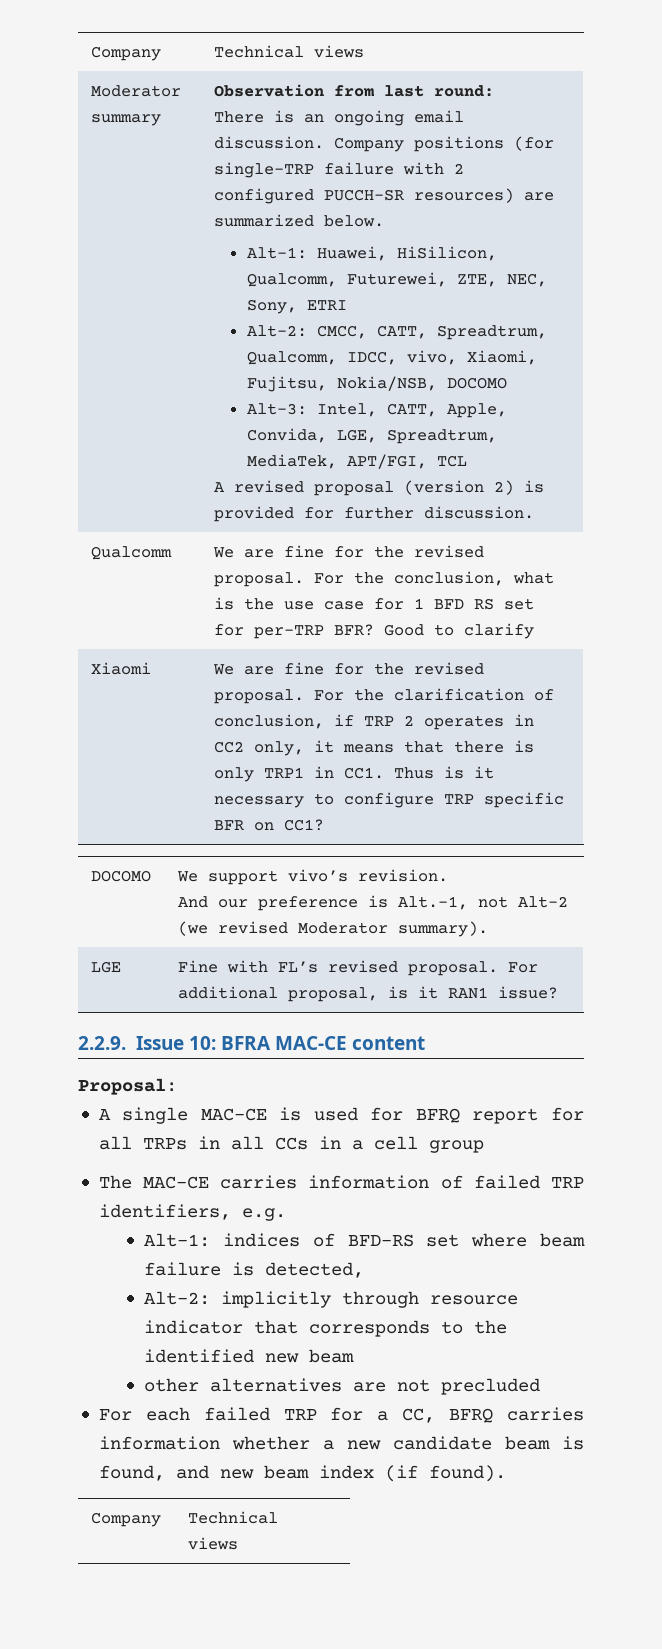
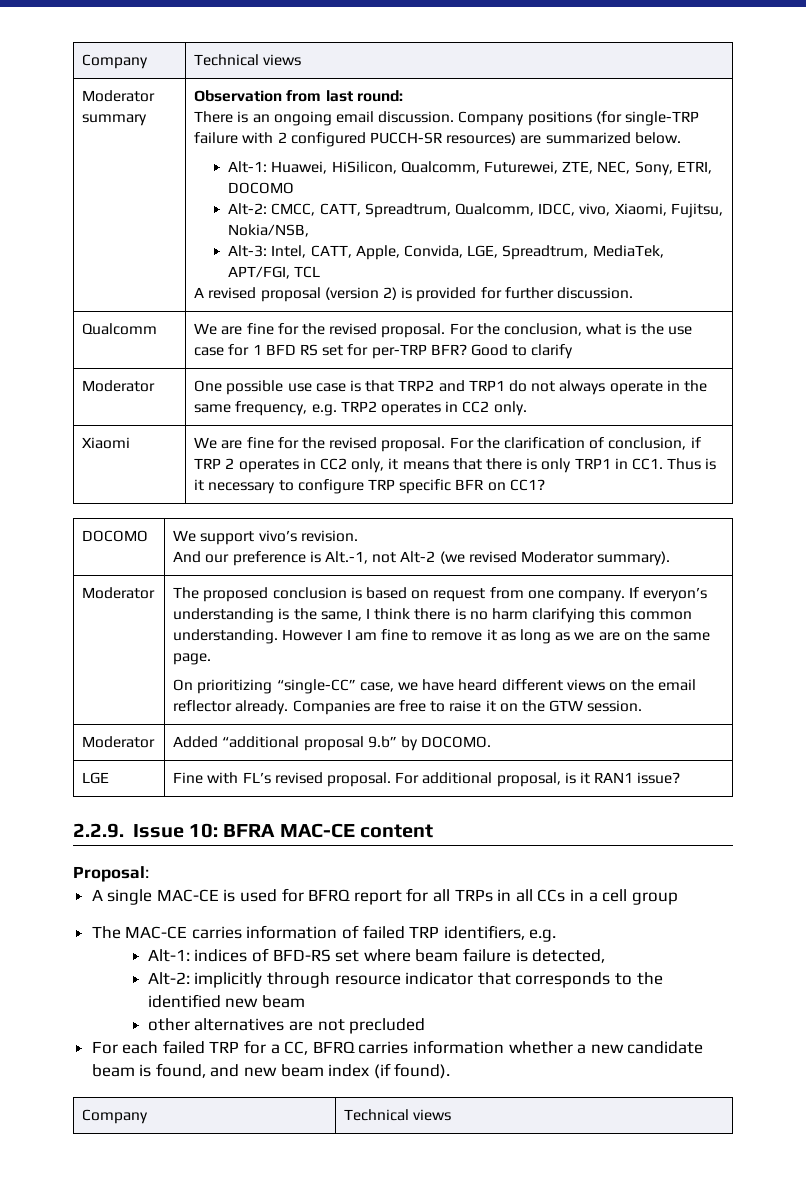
[306,300,347,310] ETRI -> [676,161,712,174] [228,182,295,194] ETRI, DOCOMO
[446,377,507,389] DOCOMO -> (310, 230) none
(535, 631) none -> [82,380,156,392] [194,380,707,395] [194,401,527,416] // Moderator | One possible use case is that TRP2 and TRP1 do not always operate in the same frequency, e.g. TRP2 operates in CC2 only.
(489, 929) none -> [82,587,156,599] [173,587,708,602] [173,608,692,623] [173,629,711,644] [173,653,212,665] [173,679,697,694] [173,700,643,715] [82,736,156,748] [173,736,492,751] // Moderator | The proposed conclusion is based on request from one company. If everyon’s understanding is the same, I think there is no harm clarifying this common understanding. However I am fine to remove it as long as we are on the same page. // On prioritizing “single-CC” case, we have heard different views on the email reflector already. Companies are free to raise it on the GTW session. // Moderator | Added “additional proposal 9.b” by DOCOMO.

